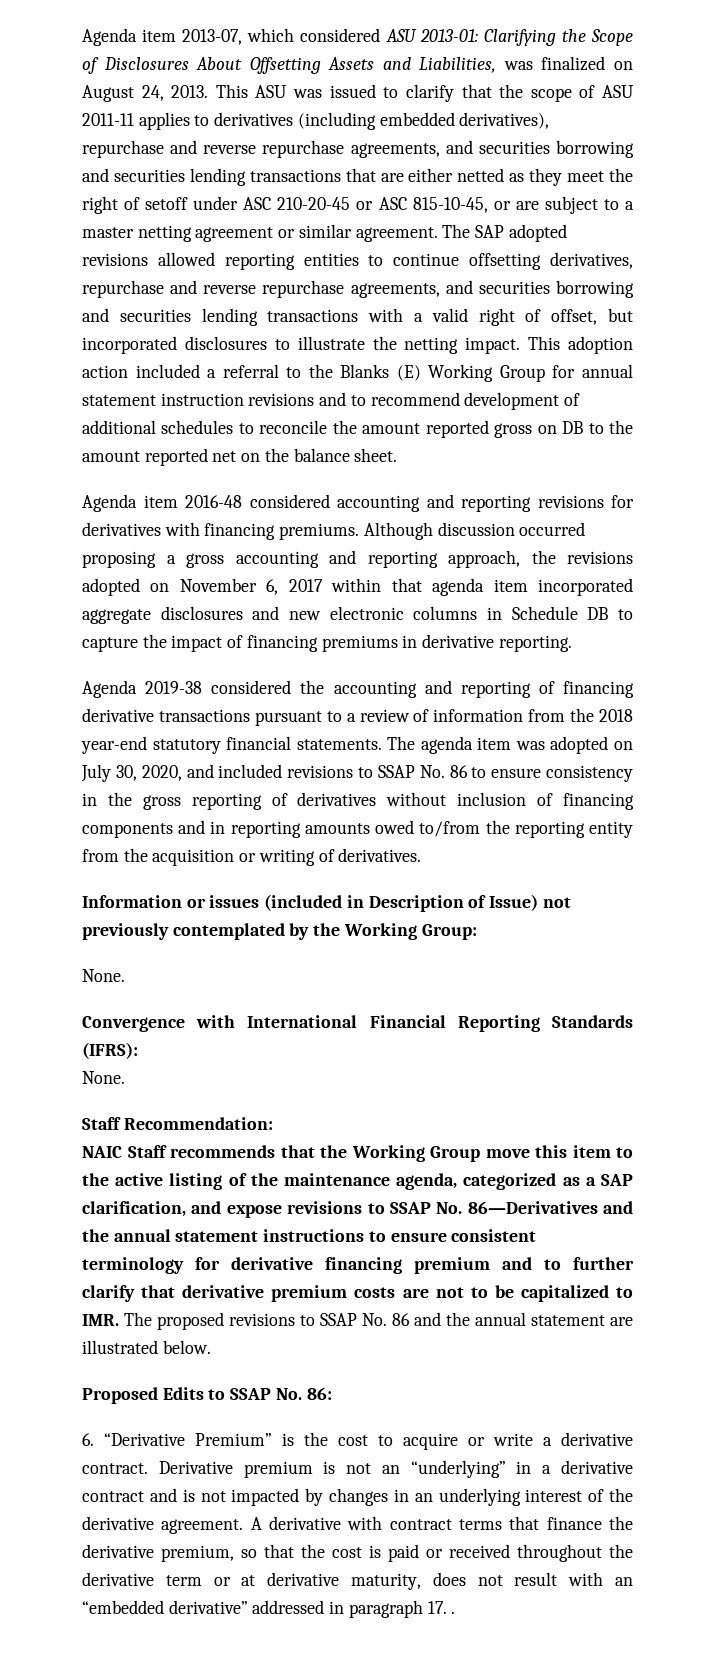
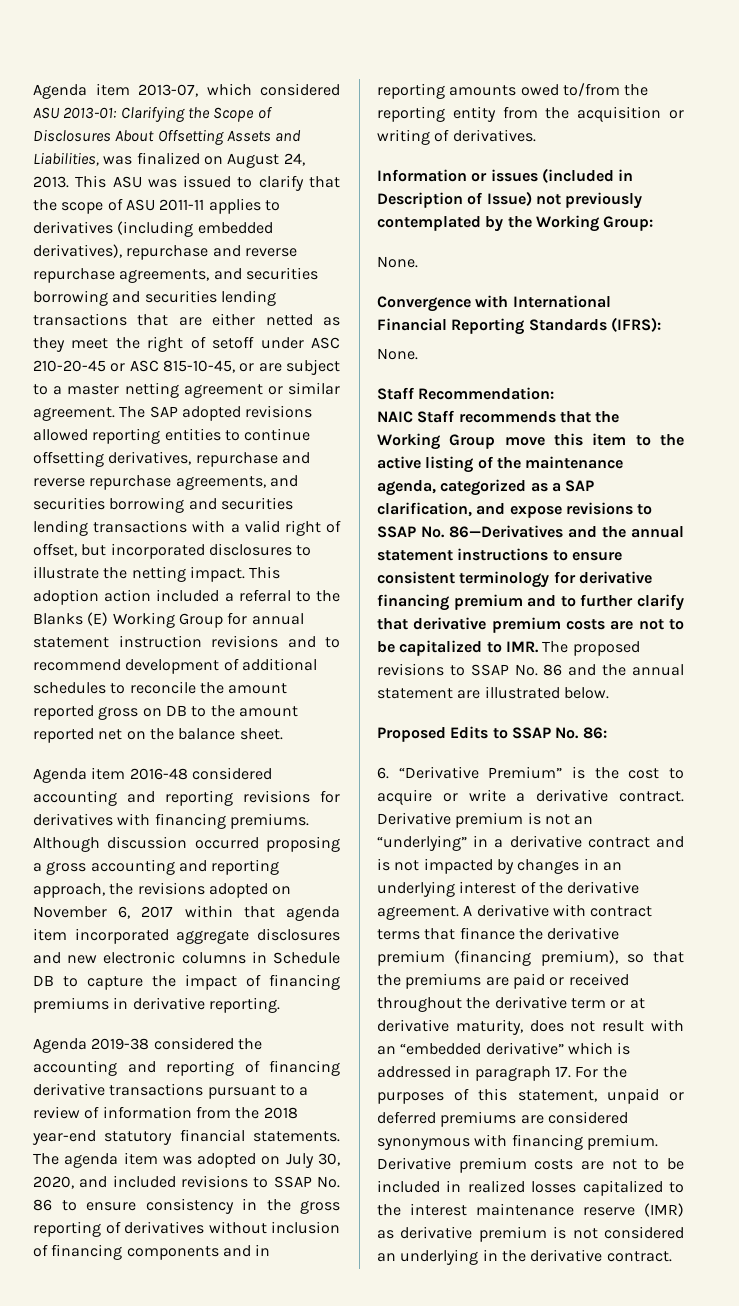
[161,1545,234,1562] premium, -> [377,950,618,966] premium (financing premium),
[332,1545,381,1558] cost is -> [405,973,509,989] premiums are
(248, 1607) none -> [567,1042,631,1055] which is
[451,1611,456,1614] . -> [575,1066,627,1078] [377,1088,684,1104] [377,1111,628,1127] [377,1134,658,1150] [377,1157,684,1173] [377,1180,684,1196] [377,1203,684,1217] [377,1226,684,1242] [377,1249,672,1265] For the purposes of this statement, unpaid or deferred premiums are considered synonymous with financing premium. Derivative premium costs are not to be included in realized losses capitalized to the interest maintenance reserve (IMR) as derivative premium is not considered an underlying in the derivative contract.

